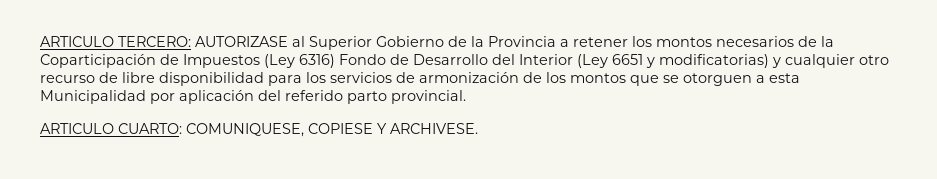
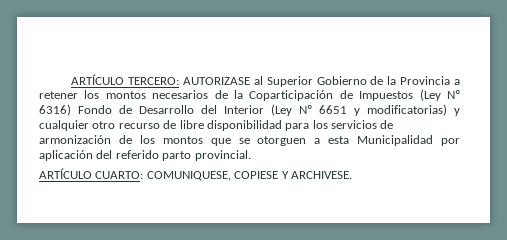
[40,36,114,47] ARTICULO -> [71,74,125,85] ARTÍCULO
(295, 61) none -> [446,90,460,99] Nº
(608, 61) none -> [299,105,312,114] Nº
[40,123,114,134] ARTICULO -> [39,168,92,179] ARTÍCULO

